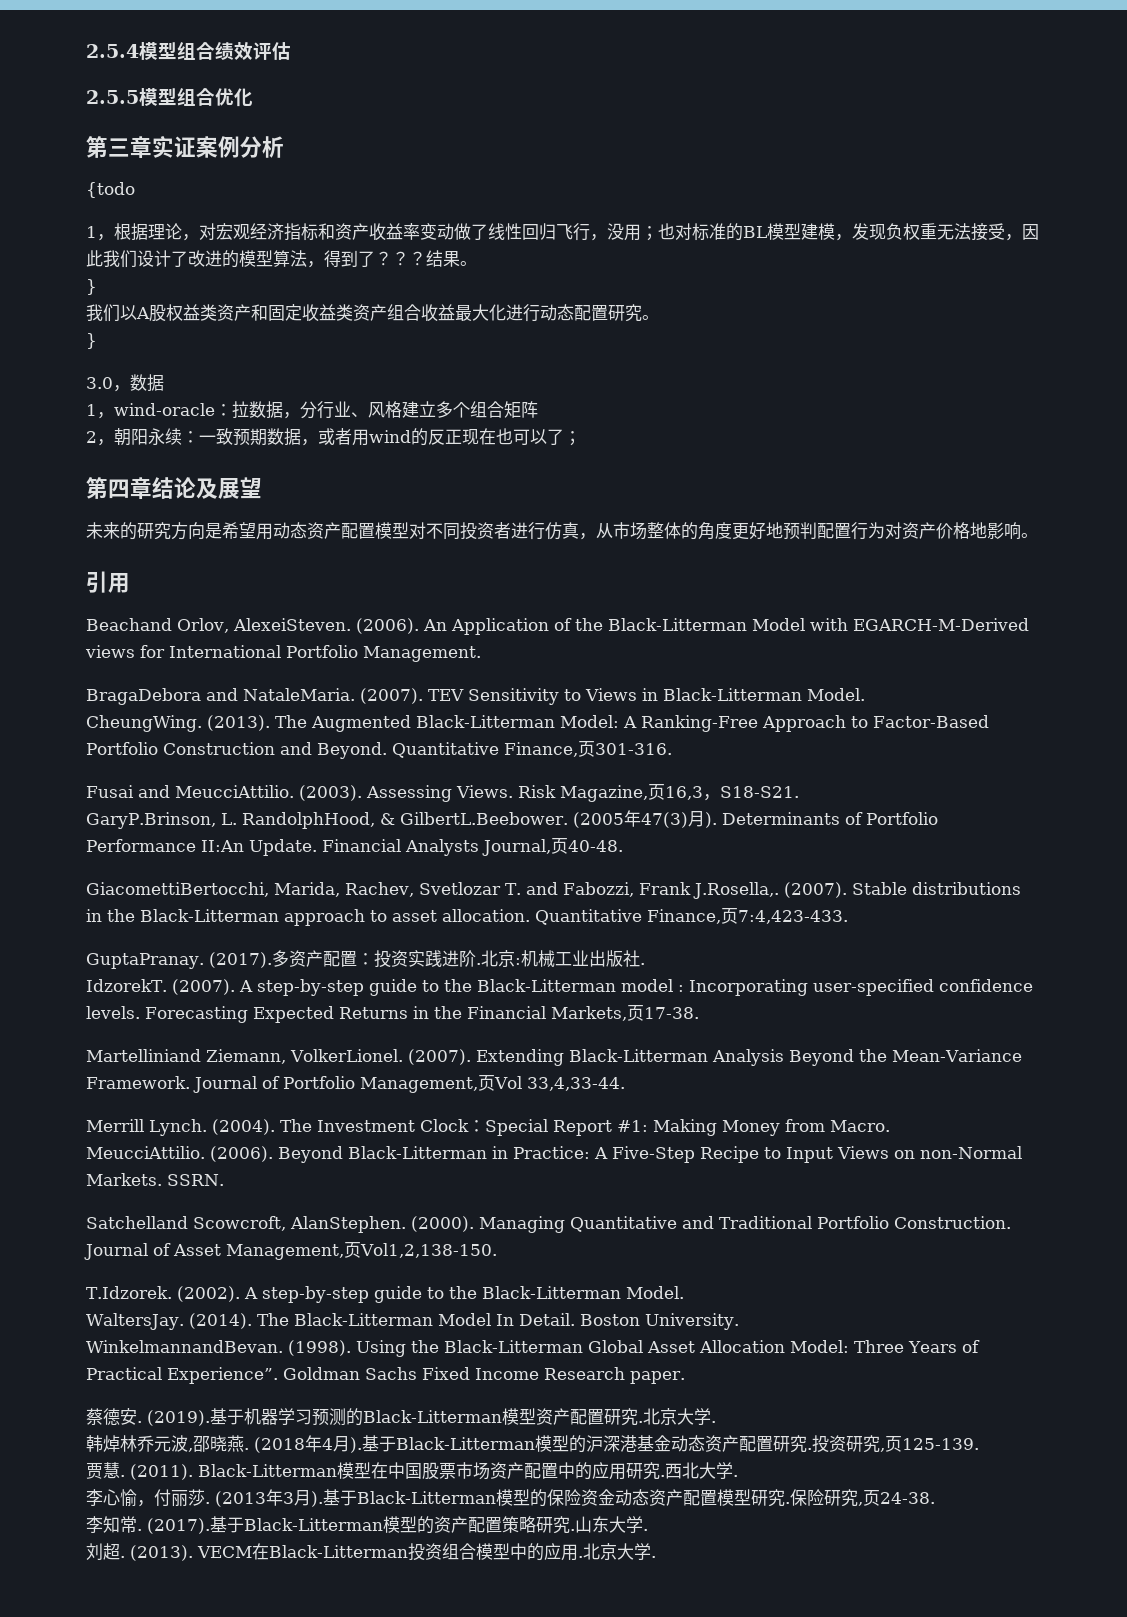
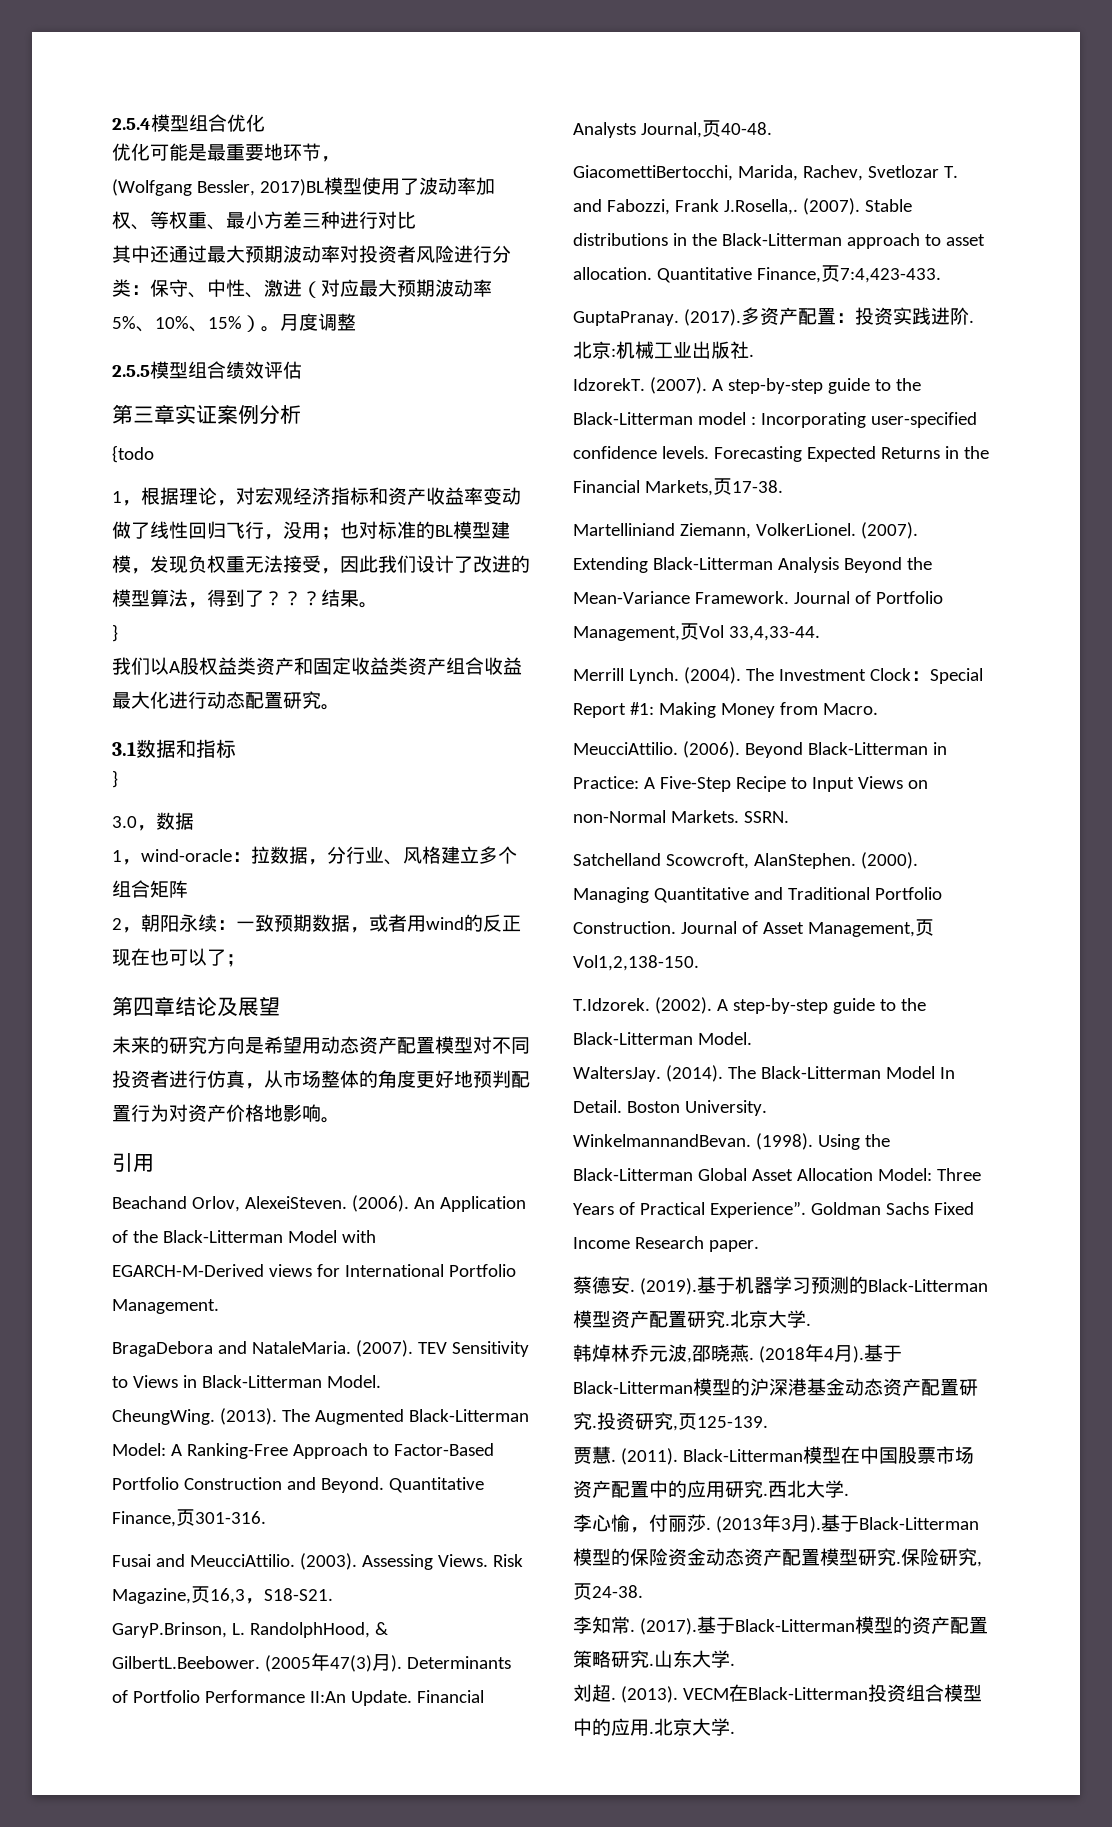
[215,41,291,60] [86,88,253,107] 绩效评估 // 2.5.5模型组合优化 -> [227,114,265,132] [112,143,340,162] [112,177,495,196] [112,211,416,230] [112,245,511,263] [112,279,492,298] [112,313,356,332] [112,361,302,379] 优化 // 优化可能是最重要地环节， // (Wolfgang Bessler, 2017)BL模型使用了波动率加权、等权重、最小方差三种进行对比 // 其中还通过最大预期波动率对投资者风险进行分类：保守、中性、激进（对应最大预期波动率5%、10%、15%）。月度调整 // 2.5.5模型组合绩效评估
(659, 317) none -> [112,739,236,758] // 3.1数据和指标

